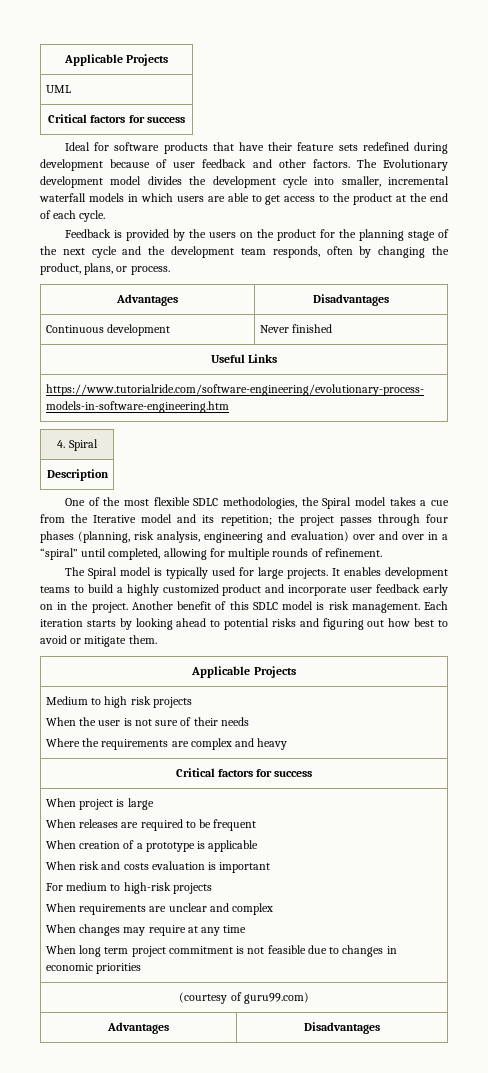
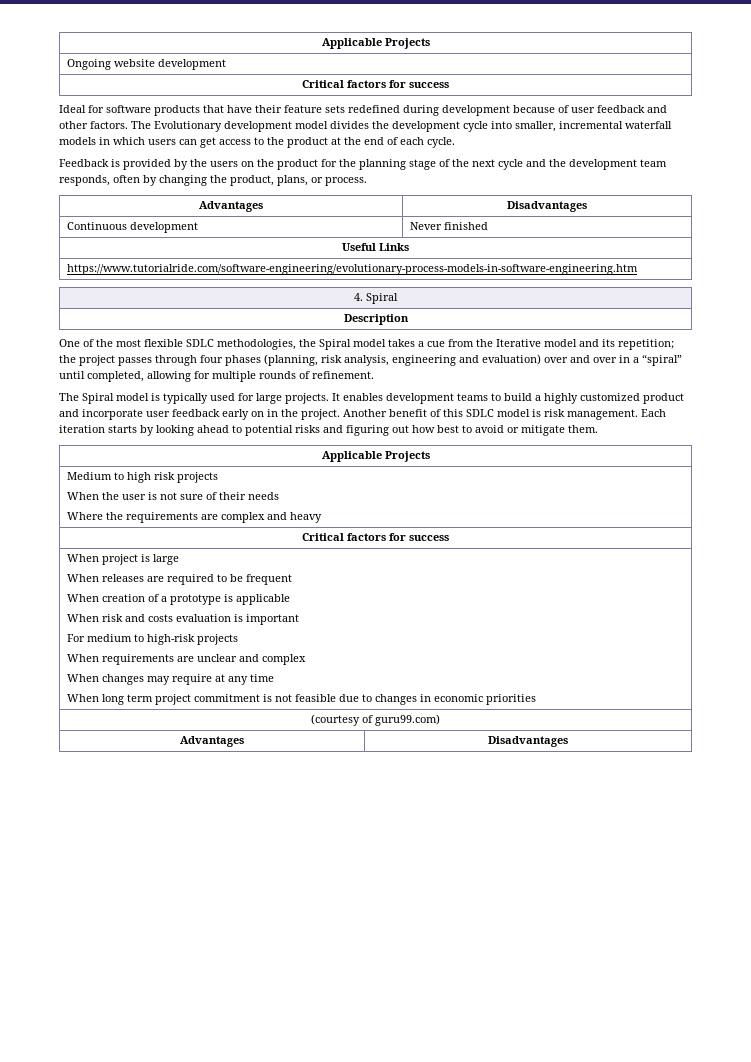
[63,54,169,66] [45,85,71,93] Applicable Projects // UML -> [321,38,430,49] [67,59,227,70] Applicable Projects // Ongoing website development
[207,193,262,202] are able to -> [179,139,197,145] can

